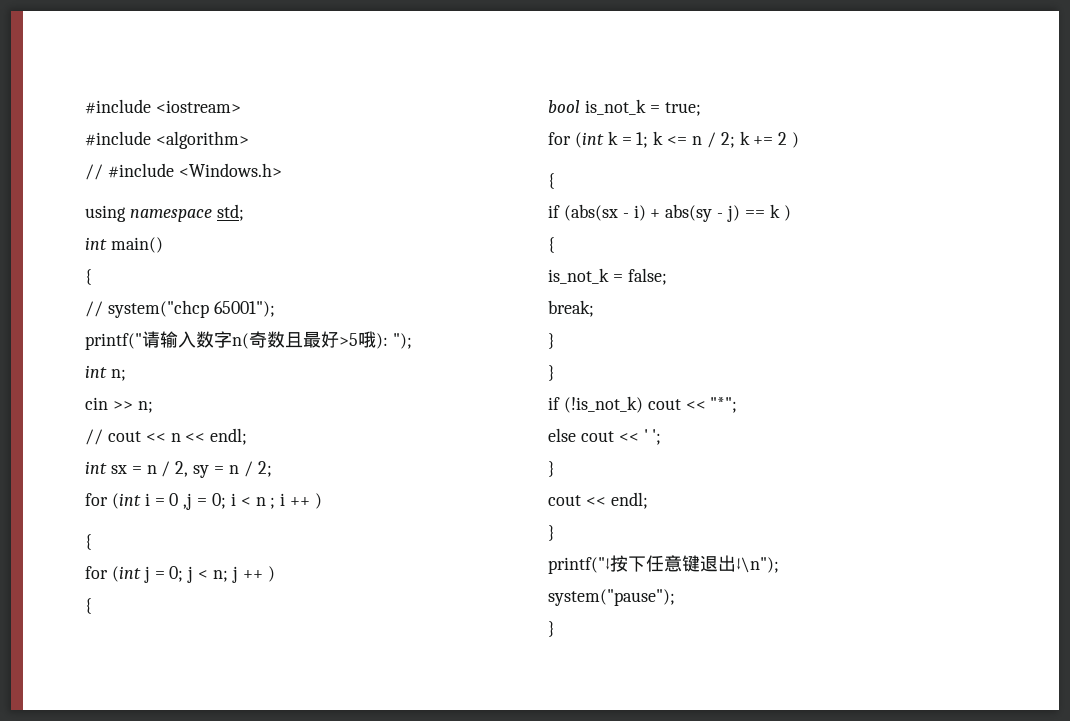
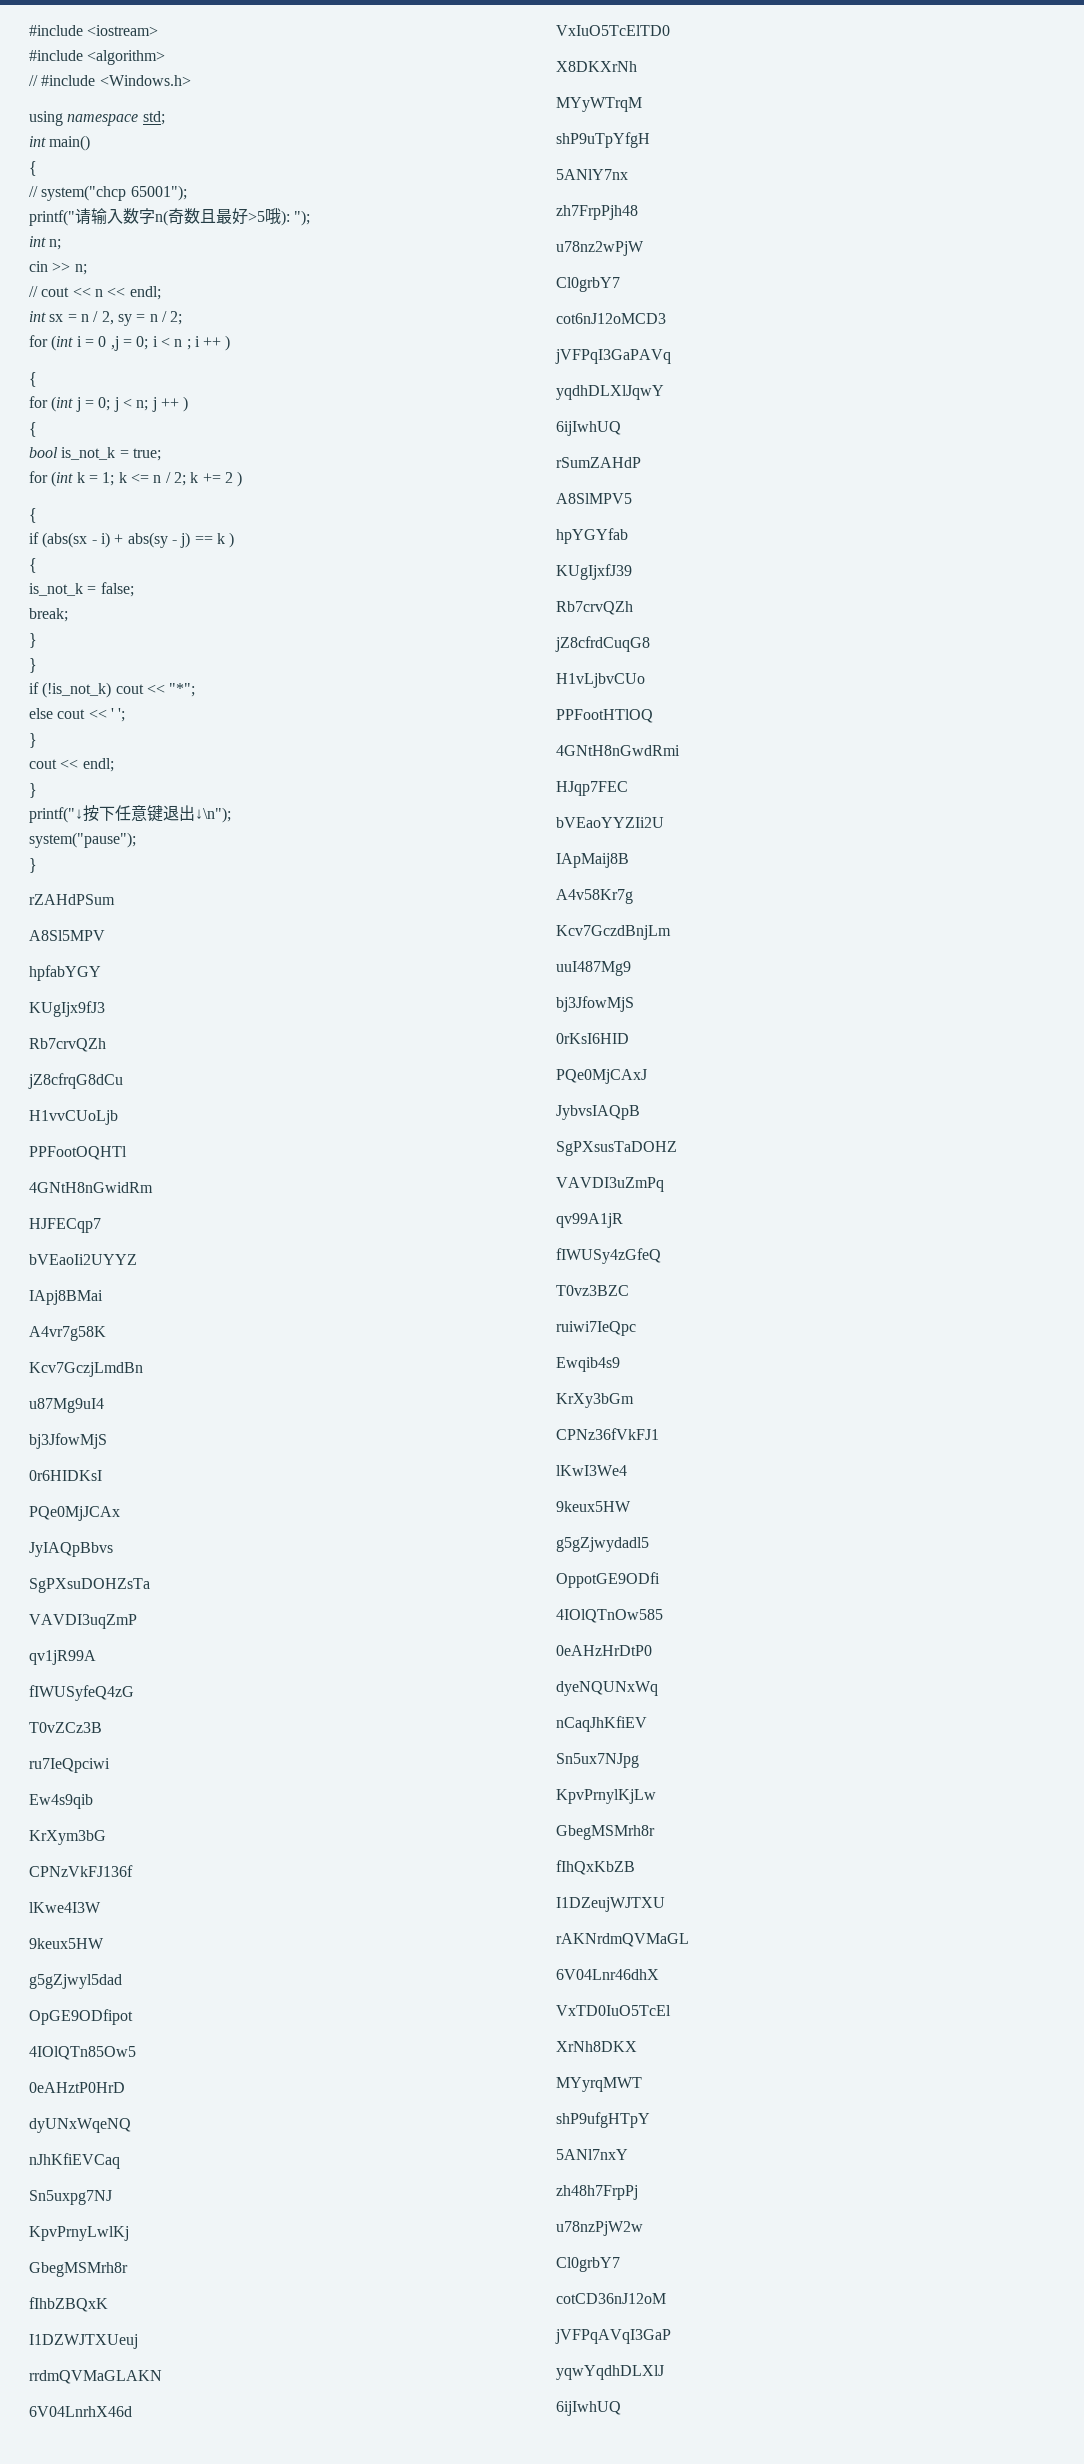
(555, 629) none -> [29,894,115,905] [29,930,105,941] [29,965,101,981] [29,1001,105,1017] [29,1038,106,1052] [28,1073,123,1089] [29,1110,118,1125] [29,1146,127,1160] [29,1182,153,1193] [29,1218,101,1233] [29,1254,137,1265] [29,1290,103,1305] [29,1326,106,1341] [29,1362,143,1377] [29,1398,104,1413] [29,1433,107,1449] [29,1470,102,1481] [29,1506,120,1521] [29,1542,113,1557] [29,1578,150,1593] [29,1614,137,1629] [29,1650,96,1665] [29,1685,134,1701] [29,1722,102,1733] [29,1758,110,1773] [29,1794,93,1809] [29,1830,106,1845] [29,1865,133,1877] [29,1902,101,1913] [29,1938,104,1949] [29,1974,122,1989] [29,2009,133,2025] [29,2046,136,2060] [29,2082,125,2093] [29,2118,131,2133] [29,2153,120,2169] [29,2190,112,2205] [29,2226,129,2241] [29,2262,128,2277] [29,2297,108,2312] [29,2334,138,2349] [29,2370,162,2384] [29,2406,132,2417] [556,25,670,36] [556,61,637,72] [556,97,642,112] [556,132,650,148] [556,169,628,180] [556,205,638,220] [556,241,644,256] [556,277,620,292] [556,313,666,324] [555,349,671,364] [556,385,664,400] [556,421,621,436] [556,457,641,468] [556,493,632,504] [556,528,628,544] [556,564,632,580] [556,601,633,615] [555,636,650,652] [556,673,645,688] [556,709,653,723] [556,745,680,756] [556,781,628,796] [556,817,664,828] [556,853,629,868] [556,889,633,904] [556,925,671,940] [556,961,631,976] [556,996,634,1012] [556,1033,629,1044] [556,1069,647,1084] [556,1105,640,1120] [556,1141,677,1156] [556,1177,664,1192] [556,1213,623,1228] [556,1248,661,1264] [556,1285,629,1296] [556,1321,636,1336] [556,1357,620,1372] [556,1393,634,1408] [556,1428,659,1440] [556,1465,627,1476] [556,1501,631,1512] [556,1537,649,1552] [556,1572,660,1588] [556,1609,663,1623] [556,1645,652,1656] [556,1681,658,1696] [556,1716,647,1732] [556,1753,639,1768] [556,1789,656,1804] [556,1825,655,1840] [556,1860,635,1875] [556,1897,665,1912] [556,1933,689,1947] [556,1969,659,1980] [556,2005,671,2016] [556,2041,637,2052] [556,2077,642,2092] [556,2112,650,2128] [556,2149,628,2160] [556,2185,638,2200] [556,2221,643,2236] [556,2257,620,2272] [556,2293,666,2304] [555,2329,671,2344] [556,2365,664,2380] [556,2401,621,2416] // rZAHdPSum // A8Sl5MPV // hpfabYGY // KUgIjx9fJ3 // Rb7crvQZh // jZ8cfrqG8dCu // H1vvCUoLjb // PPFootOQHTl // 4GNtH8nGwidRm // HJFECqp7 // bVEaoIi2UYYZ // IApj8BMai // A4vr7g58K // Kcv7GczjLmdBn // u87Mg9uI4 // bj3JfowMjS // 0r6HIDKsI // PQe0MjJCAx // JyIAQpBbvs // SgPXsuDOHZsTa // VAVDI3uqZmP // qv1jR99A // fIWUSyfeQ4zG // T0vZCz3B // ru7IeQpciwi // Ew4s9qib // KrXym3bG // CPNzVkFJ136f // lKwe4I3W // 9keux5HW // g5gZjwyl5dad // OpGE9ODfipot // 4IOlQTn85Ow5 // 0eAHztP0HrD // dyUNxWqeNQ // nJhKfiEVCaq // Sn5uxpg7NJ // KpvPrnyLwlKj // GbegMSMrh8r // fIhbZBQxK // I1DZWJTXUeuj // rrdmQVMaGLAKN // 6V04LnrhX46d // VxIuO5TcElTD0 // X8DKXrNh // MYyWTrqM // shP9uTpYfgH // 5ANlY7nx // zh7FrpPjh48 // u78nz2wPjW // Cl0grbY7 // cot6nJ12oMCD3 // jVFPqI3GaPAVq // yqdhDLXlJqwY // 6ijIwhUQ // rSumZAHdP // A8SlMPV5 // hpYGYfab // KUgIjxfJ39 // Rb7crvQZh // jZ8cfrdCuqG8 // H1vLjbvCUo // PPFootHTlOQ // 4GNtH8nGwdRmi // HJqp7FEC // bVEaoYYZIi2U // IApMaij8B // A4v58Kr7g // Kcv7GczdBnjLm // uuI487Mg9 // bj3JfowMjS // 0rKsI6HID // PQe0MjCAxJ // JybvsIAQpB // SgPXsusTaDOHZ // VAVDI3uZmPq // qv99A1jR // fIWUSy4zGfeQ // T0vz3BZC // ruiwi7IeQpc // Ewqib4s9 // KrXy3bGm // CPNz36fVkFJ1 // lKwI3We4 // 9keux5HW // g5gZjwydadl5 // OppotGE9ODfi // 4IOlQTnOw585 // 0eAHzHrDtP0 // dyeNQUNxWq // nCaqJhKfiEV // Sn5ux7NJpg // KpvPrnylKjLw // GbegMSMrh8r // fIhQxKbZB // I1DZeujWJTXU // rAKNrdmQVMaGL // 6V04Lnr46dhX // VxTD0IuO5TcEl // XrNh8DKX // MYyrqMWT // shP9ufgHTpY // 5ANl7nxY // zh48h7FrpPj // u78nzPjW2w // Cl0grbY7 // cotCD36nJ12oM // jVFPqAVqI3GaP // yqwYqdhDLXlJ // 6ijIwhUQ

